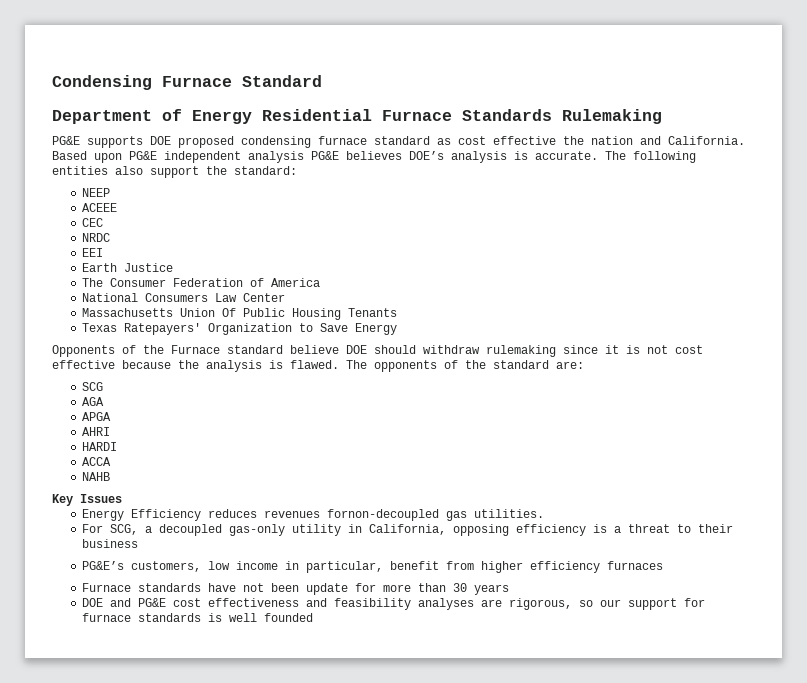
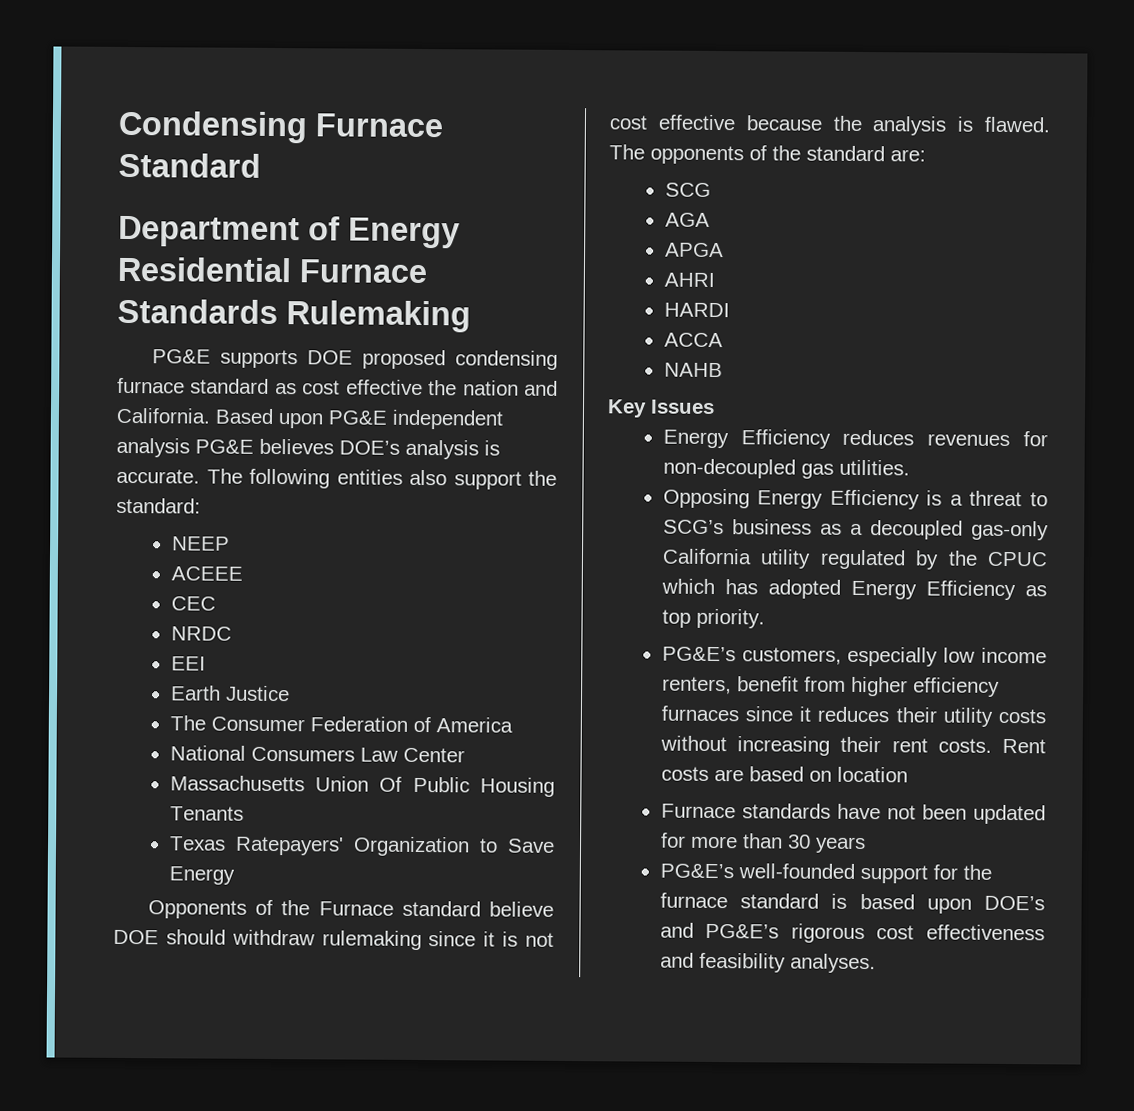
[327,509,440,521] fornon-decoupled -> [1023,431,1048,447] [662,458,796,479] for non-decoupled
[82,524,587,536] For SCG, a decoupled gas-only utility in California, opposing efficiency -> [662,488,920,510] Opposing Energy Efficiency
[698,524,734,533] their -> [662,519,724,535] SCG’s
(139, 543) none -> [819,520,1049,541] [661,548,1048,570] [660,578,1047,601] [661,608,765,629] as a decoupled gas-only California utility regulated by the CPUC which has adopted Energy Efficiency as top priority.
(202, 566) none -> [847,646,939,667] especially
[285,561,384,573] in particular, -> [661,676,732,695] renters,
(664, 565) none -> [744,706,1046,727] [659,735,1046,756] [660,766,908,783] since it reduces their utility costs without increasing their rent costs. Rent costs are based on location
[306,583,349,595] update -> [973,804,1046,825] updated
[82,598,706,610] [82,613,314,622] DOE and PG&E cost effectiveness and feasibility analyses are rigorous, so our support for furnace standards is well founded -> [659,863,992,884] [659,892,1045,914] [659,922,1045,944] [659,952,876,974] PG&E’s well-founded support for the furnace standard is based upon DOE’s and PG&E’s rigorous cost effectiveness and feasibility analyses.

